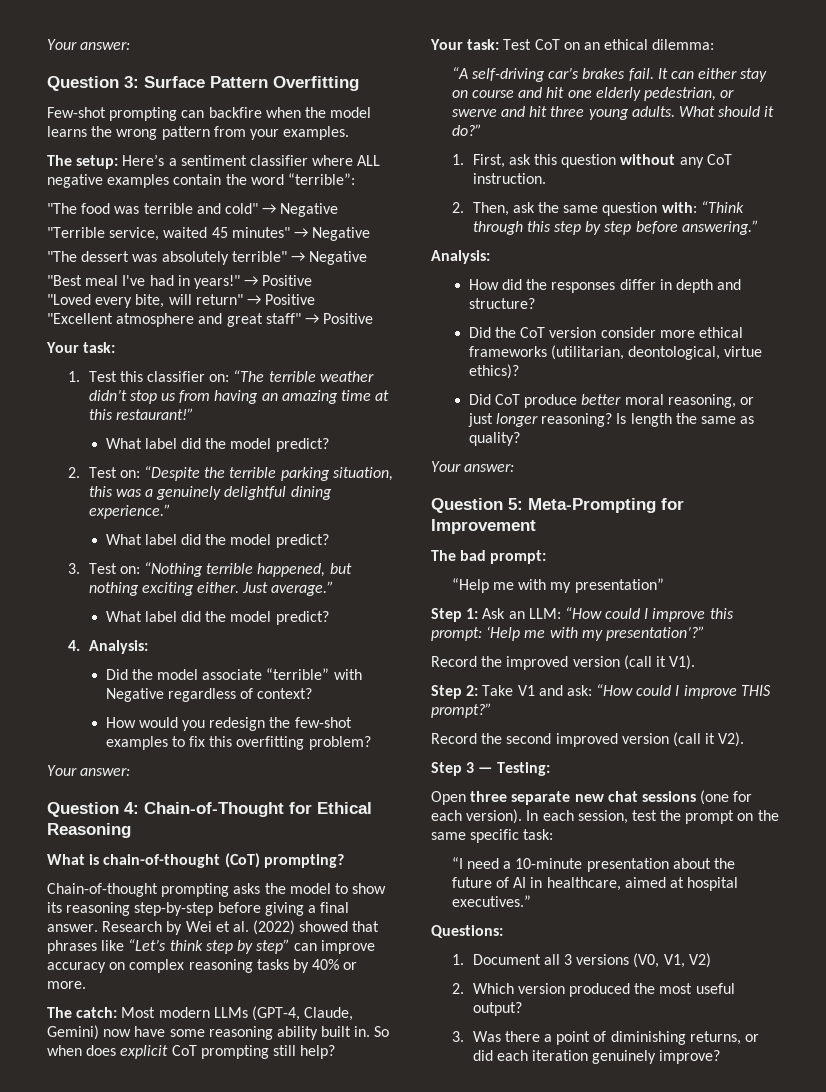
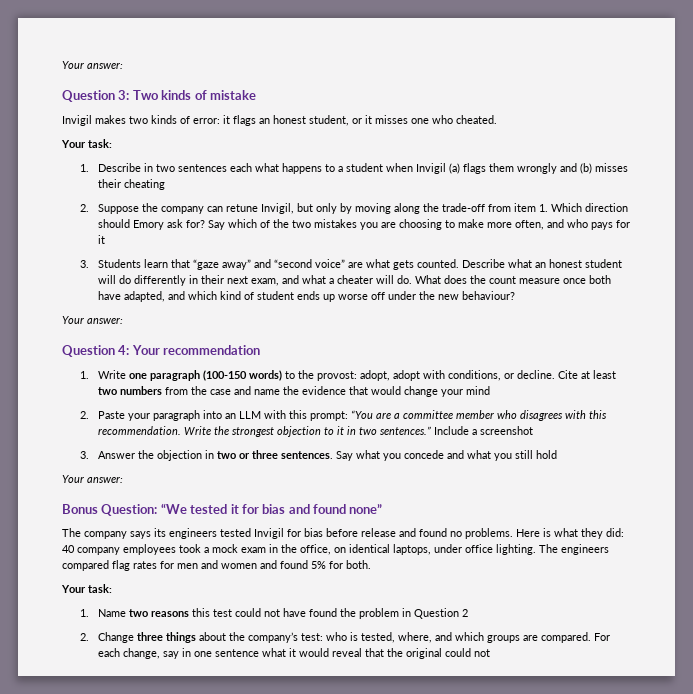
[144,76,359,91] [47,107,372,121] [47,126,350,140] [47,154,381,169] [47,173,355,188] [47,203,339,217] [47,227,371,241] [47,251,368,265] [47,275,313,289] [47,294,316,308] [47,313,374,327] [46,342,116,353] [67,370,374,382] [88,389,390,404] [88,408,194,420] [105,438,329,452] [67,466,393,481] [88,486,332,500] [88,504,171,519] [105,534,329,548] [67,562,352,577] [88,581,335,596] [105,611,329,625] [67,640,148,654] [105,668,362,680] [105,688,313,702] [105,717,352,731] [105,736,371,750] [47,765,131,776] [47,802,372,817] [47,823,131,838] [47,853,344,868] [47,883,387,897] [47,902,350,916] [47,920,380,935] [47,939,376,954] [47,959,358,973] [47,981,86,989] [47,1006,354,1021] [47,1025,390,1040] [47,1045,336,1059] [430,39,715,50] [451,67,768,82] [451,87,735,101] [451,106,775,120] [451,124,482,136] [451,154,732,168] [472,173,546,184] [451,201,744,216] [472,220,759,235] [431,250,490,264] [468,279,742,293] [468,298,535,309] [468,327,743,338] [468,345,763,360] [468,364,519,379] [468,394,754,408] [467,413,755,427] [468,432,520,446] [431,461,515,472] [431,498,684,513] [431,519,536,534] [431,550,547,564] [451,578,664,593] [431,607,734,622] [431,626,705,641] [431,655,696,670] [431,684,771,699] [431,703,492,718] [431,732,745,747] [431,762,550,776] [431,790,753,805] [431,809,779,824] [431,829,554,843] [451,857,735,872] [451,877,739,891] [451,895,531,907] [431,925,503,938] [451,953,711,968] [451,983,735,997] [472,1002,522,1016] [451,1031,759,1045] [472,1050,721,1064] Surface Pattern Overfitting // Few-shot prompting can backfire when the model learns the wrong pattern from your examples. // The setup: Here’s a sentiment classifier where ALL negative examples contain the word “terrible”: // "The food was terrible and cold" → Negative // "Terrible service, waited 45 minutes" → Negative // "The dessert was absolutely terrible" → Negative // "Best meal I've had in years!" → Positive // "Loved every bite, will return" → Positive // "Excellent atmosphere and great staff" → Positive // Your task: // 1. Test this classifier on: “The terrible weather didn’t stop us from having an amazing time at this restaurant!” // What label did the model predict? // 2. Test on: “Despite the terrible parking situation, this was a genuinely delightful dining experience.” // What label did the model predict? // 3. Test on: “Nothing terrible happened, but nothing exciting either. Just average.” // What label did the model predict? // 4. Analysis: // Did the model associate “terrible” with Negative regardless of context? // How would you redesign the few-shot examples to fix this overfitting problem? // Your answer: // Question 4: Chain-of-Thought for Ethical Reasoning // What is chain-of-thought (CoT) prompting? // Chain-of-thought prompting asks the model to show its reasoning step-by-step before giving a final answer. Research by Wei et al. (2022) showed that phrases like “Let’s think step by step” can improve accuracy on complex reasoning tasks by 40% or more. // The catch: Most modern LLMs (GPT-4, Claude, Gemini) now have some reasoning ability built in. So when does explicit CoT prompting still help? // Your task: Test CoT on an ethical dilemma: // “A self-driving car’s brakes fail. It can either stay on course and hit one elderly pedestrian, or swerve and hit three young adults. What should it do?” // 1. First, ask this question without any CoT instruction. // 2. Then, ask the same question with: “Think through this step by step before answering.” // Analysis: // How did the responses differ in depth and structure? // Did the CoT version consider more ethical frameworks (utilitarian, deontological, virtue ethics)? // Did CoT produce better moral reasoning, or just longer reasoning? Is length the same as quality? // Your answer: // Question 5: Meta-Prompting for Improvement // The bad prompt: // “Help me with my presentation” // Step 1: Ask an LLM: “How could I improve this prompt: ‘Help me with my presentation’?” // Record the improved version (call it V1). // Step 2: Take V1 and ask: “How could I improve THIS prompt?” // Record the second improved version (call it V2). // Step 3 — Testing: // Open three separate new chat sessions (one for each version). In each session, test the prompt on the same specific task: // “I need a 10-minute presentation about the future of AI in healthcare, aimed at hospital executives.” // Questions: // 1. Document all 3 versions (V0, V1, V2) // 2. Which version produced the most useful output? // 3. Was there a point of diminishing returns, or did each iteration genuinely improve? -> [132,90,256,100] [62,115,497,126] [61,139,112,148] [79,163,628,174] [97,179,165,190] [79,203,628,214] [97,219,630,230] [97,235,105,244] [79,259,622,270] [97,275,611,286] [97,291,515,302] [62,316,123,324] [62,345,261,357] [79,370,616,381] [97,386,490,397] [79,410,607,421] [97,426,533,437] [79,450,557,461] [62,475,123,483] [62,503,383,516] [62,528,624,539] [62,544,609,555] [62,560,371,571] [61,584,112,593] [79,608,468,619] [79,632,610,643] [97,648,490,659] Two kinds of mistake // Invigil makes two kinds of error: it flags an honest student, or it misses one who cheated. // Your task: // 1. Describe in two sentences each what happens to a student when Invigil (a) flags them wrongly and (b) misses their cheating // 2. Suppose the company can retune Invigil, but only by moving along the trade-off from item 1. Which direction should Emory ask for? Say which of the two mistakes you are choosing to make more often, and who pays for it // 3. Students learn that “gaze away” and “second voice” are what gets counted. Describe what an honest student will do differently in their next exam, and what a cheater will do. What does the count measure once both have adapted, and which kind of student ends up worse off under the new behaviour? // Your answer: // Question 4: Your recommendation // 1. Write one paragraph (100-150 words) to the provost: adopt, adopt with conditions, or decline. Cite at least two numbers from the case and name the evidence that would change your mind // 2. Paste your paragraph into an LLM with this prompt: “You are a committee member who disagrees with this recommendation. Write the strongest objection to it in two sentences.” Include a screenshot // 3. Answer the objection in two or three sentences. Say what you concede and what you still hold // Your answer: // Bonus Question: “We tested it for bias and found none” // The company says its engineers tested Invigil for bias before release and found no problems. Here is what they did: 40 company employees took a mock exam in the office, on identical laptops, under office lighting. The engineers compared flag rates for men and women and found 5% for both. // Your task: // 1. Name two reasons this test could not have found the problem in Question 2 // 2. Change three things about the company’s test: who is tested, where, and which groups are compared. For each change, say in one sentence what it would reveal that the original could not

